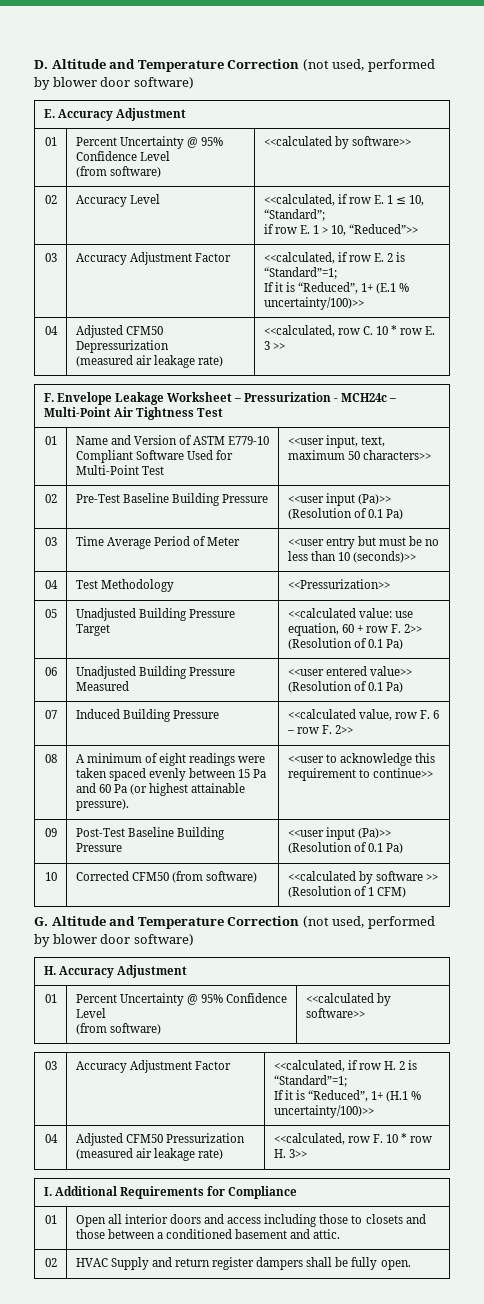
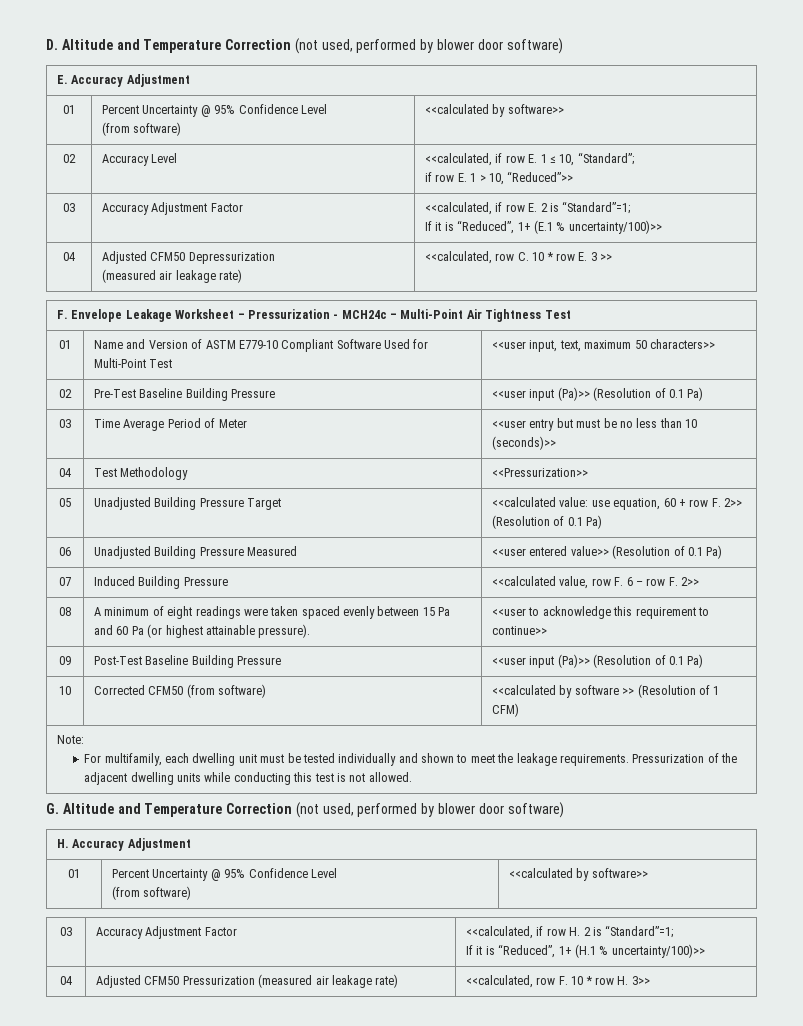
(406, 892) none -> [57,735,85,744] [84,753,738,766] [84,772,412,785] // Note: // For multifamily, each dwelling unit must be tested individually and shown to meet the leakage requirements. Pressurization of the adjacent dwelling units while conducting this test is not allowed.
[43,1186,298,1199] [44,1215,57,1224] [75,1214,426,1227] [75,1229,341,1239] [44,1258,57,1267] [75,1257,411,1270] // I. Additional Requirements for Compliance // 01 | Open all interior doors and access including those to closets and those between a conditioned basement and attic. // 02 | HVAC Supply and return register dampers shall be fully open. -> (650, 980) none

